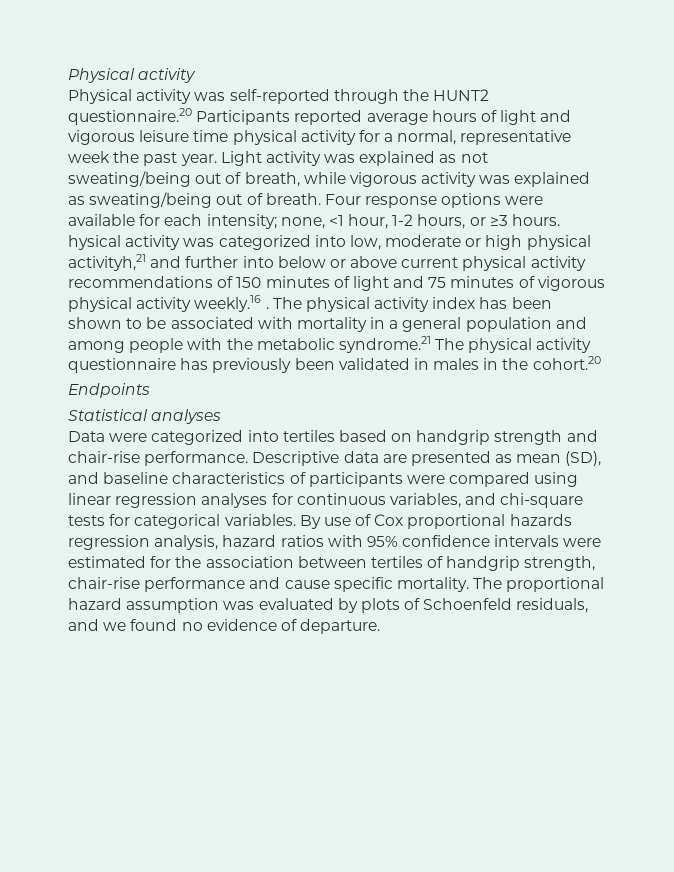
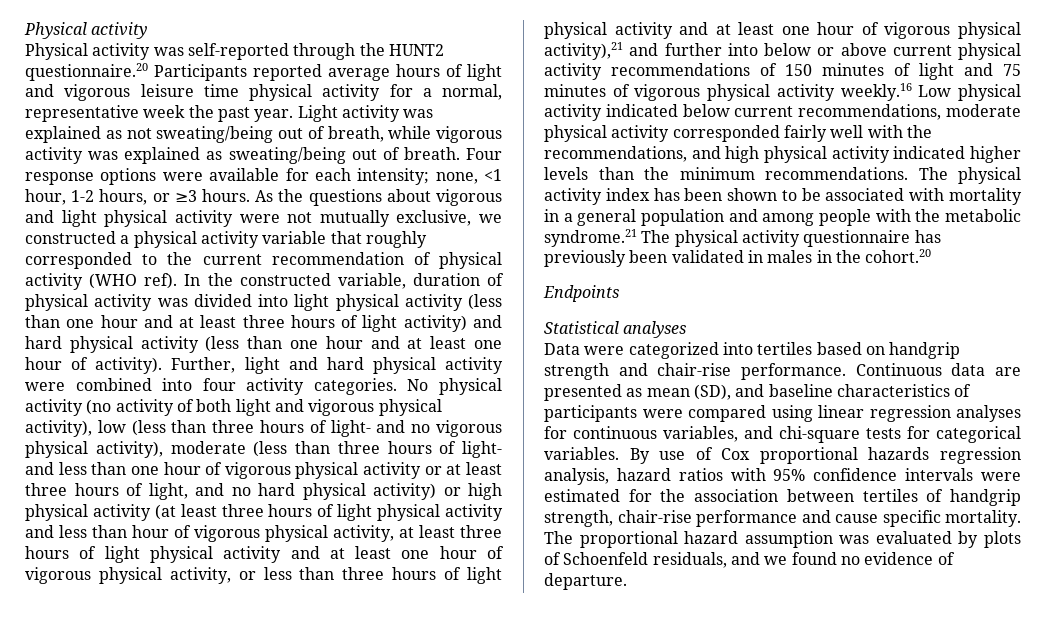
[68,235,591,250] [68,254,146,271] hysical activity was categorized into low, moderate or high physical activityh,21 -> [255,189,502,206] [25,210,502,227] [25,231,427,248] [25,252,503,269] [25,273,504,290] [25,294,502,311] [25,315,502,332] [25,336,503,353] [25,357,503,374] [25,378,502,395] [25,399,442,416] [25,420,503,437] [25,441,502,458] [25,462,502,479] [25,483,502,500] [25,504,504,521] [25,525,502,542] [25,546,505,563] [25,567,503,584] [544,22,1021,39] [544,42,623,60] As the questions about vigorous and light physical activity were not mutually exclusive, we constructed a physical activity variable that roughly corresponded to the current recommendation of physical activity (WHO ref). In the constructed variable, duration of physical activity was divided into light physical activity (less than one hour and at least three hours of light activity) and hard physical activity (less than one hour and at least one hour of activity). Further, light and hard physical activity were combined into four activity categories. No physical activity (no activity of both light and vigorous physical activity), low (less than three hours of light- and no vigorous physical activity), moderate (less than three hours of light- and less than one hour of vigorous physical activity or at least three hours of light, and no hard physical activity) or high physical activity (at least three hours of light physical activity and less than hour of vigorous physical activity, at least three hours of light physical activity and at least one hour of vigorous physical activity, or less than three hours of light physical activity and at least one hour of vigorous physical activity),21
[265,307,269,309] . -> [918,84,1021,101] [544,104,1021,121] [544,125,932,142] [544,146,1022,163] [544,167,908,180] Low physical activity indicated below current recommendations, moderate physical activity corresponded fairly well with the recommendations, and high physical activity indicated higher levels than the minimum recommendations.
[252,451,340,466] Descriptive -> [855,363,942,376] Continuous

